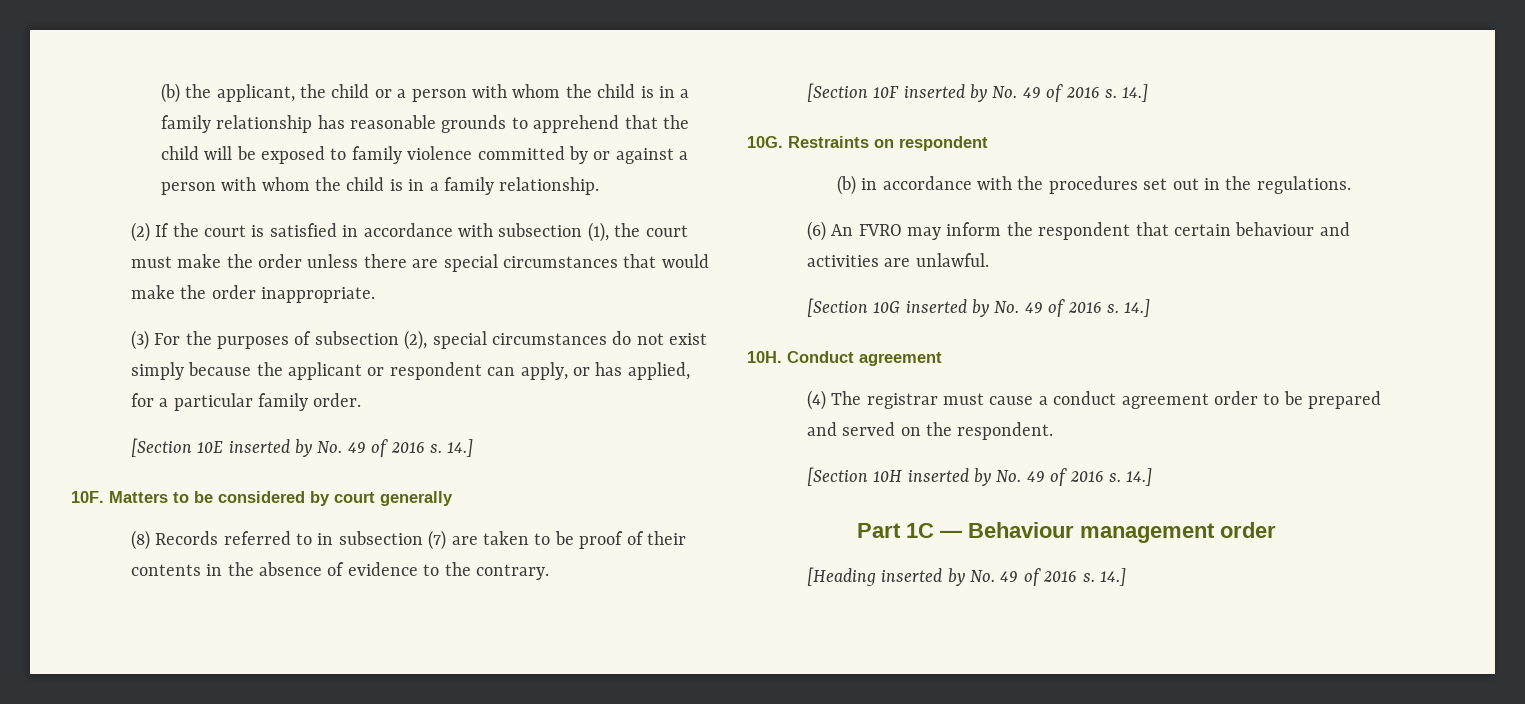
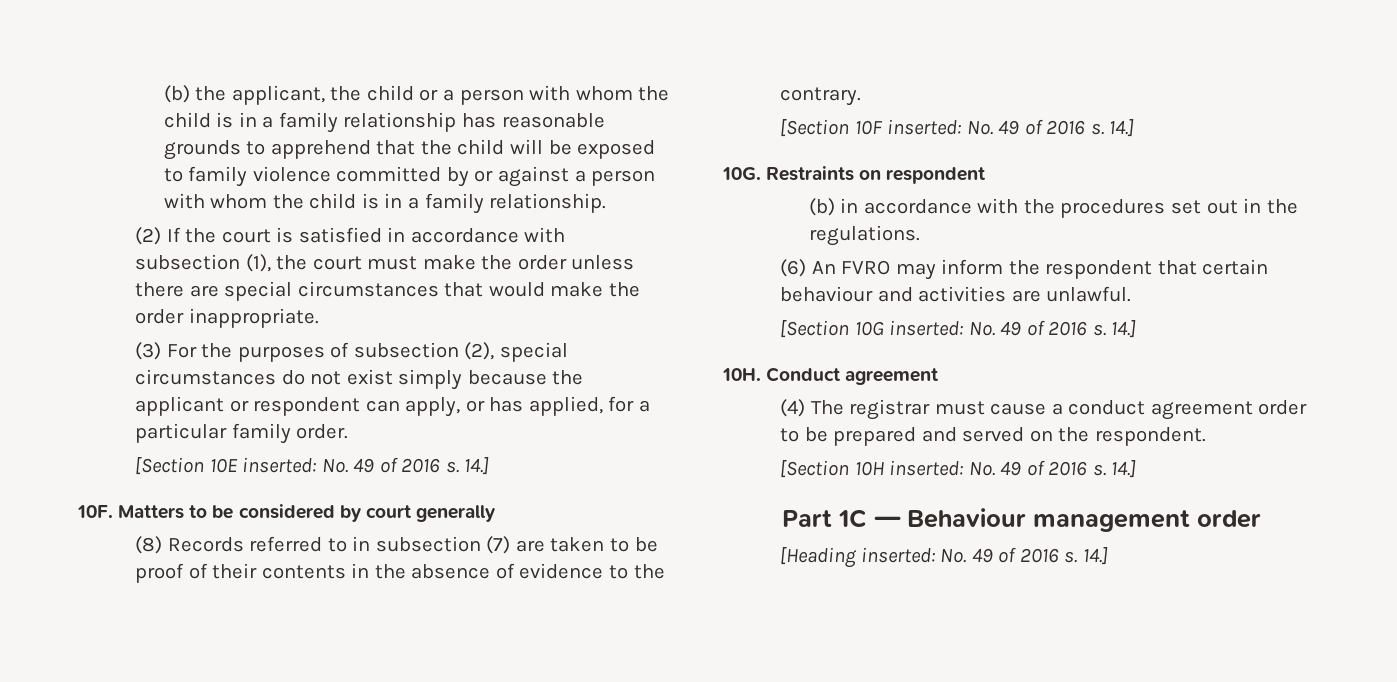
[228,439,313,457] inserted by -> [242,457,317,473] inserted:
[903,84,988,102] inserted by -> [887,119,962,135] inserted:
[905,299,990,317] inserted by -> [889,320,964,336] inserted:
[907,468,992,486] inserted by -> [889,460,964,476] inserted:
[881,568,965,586] inserted by -> [860,547,935,563] inserted:

